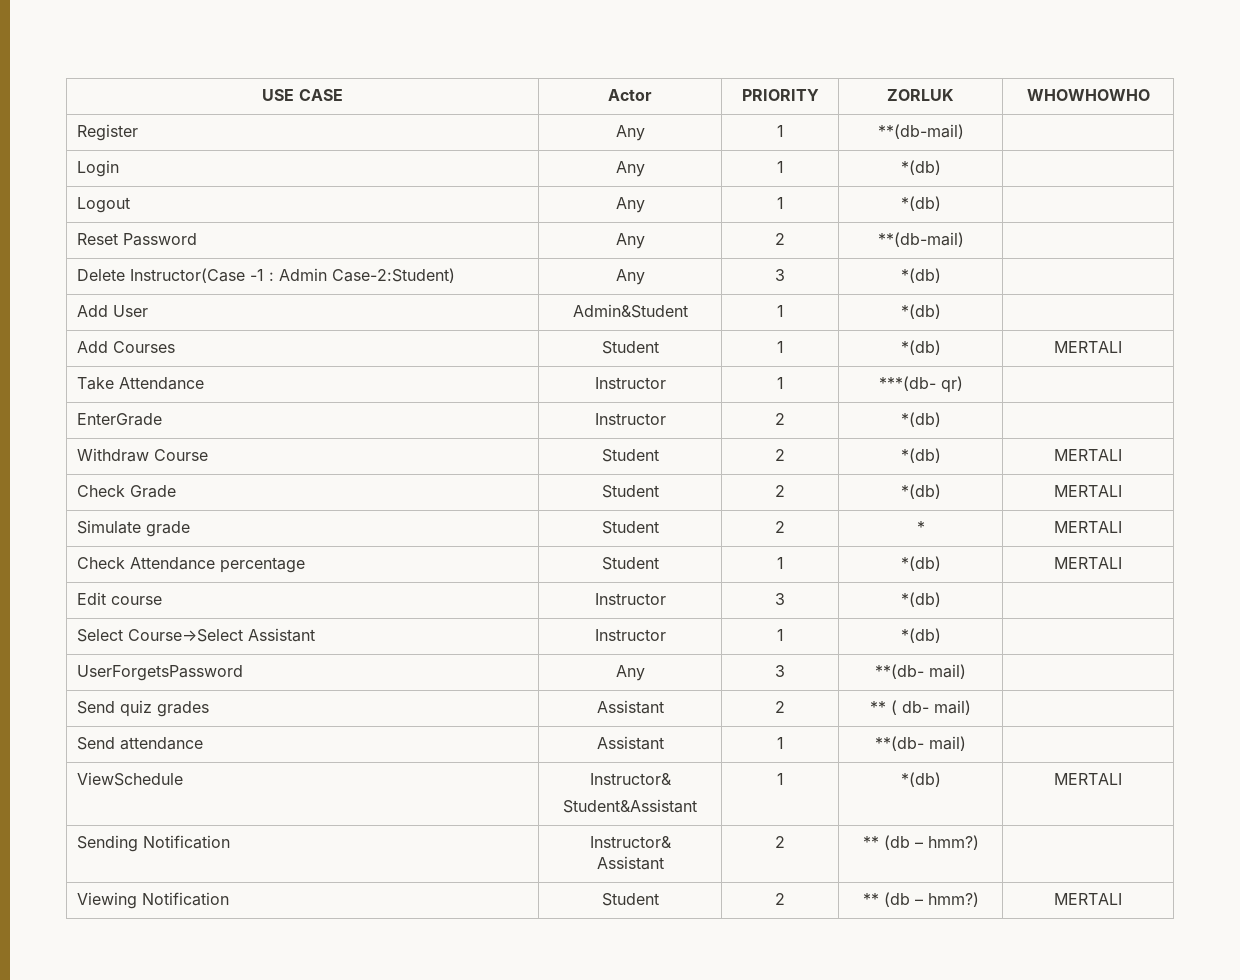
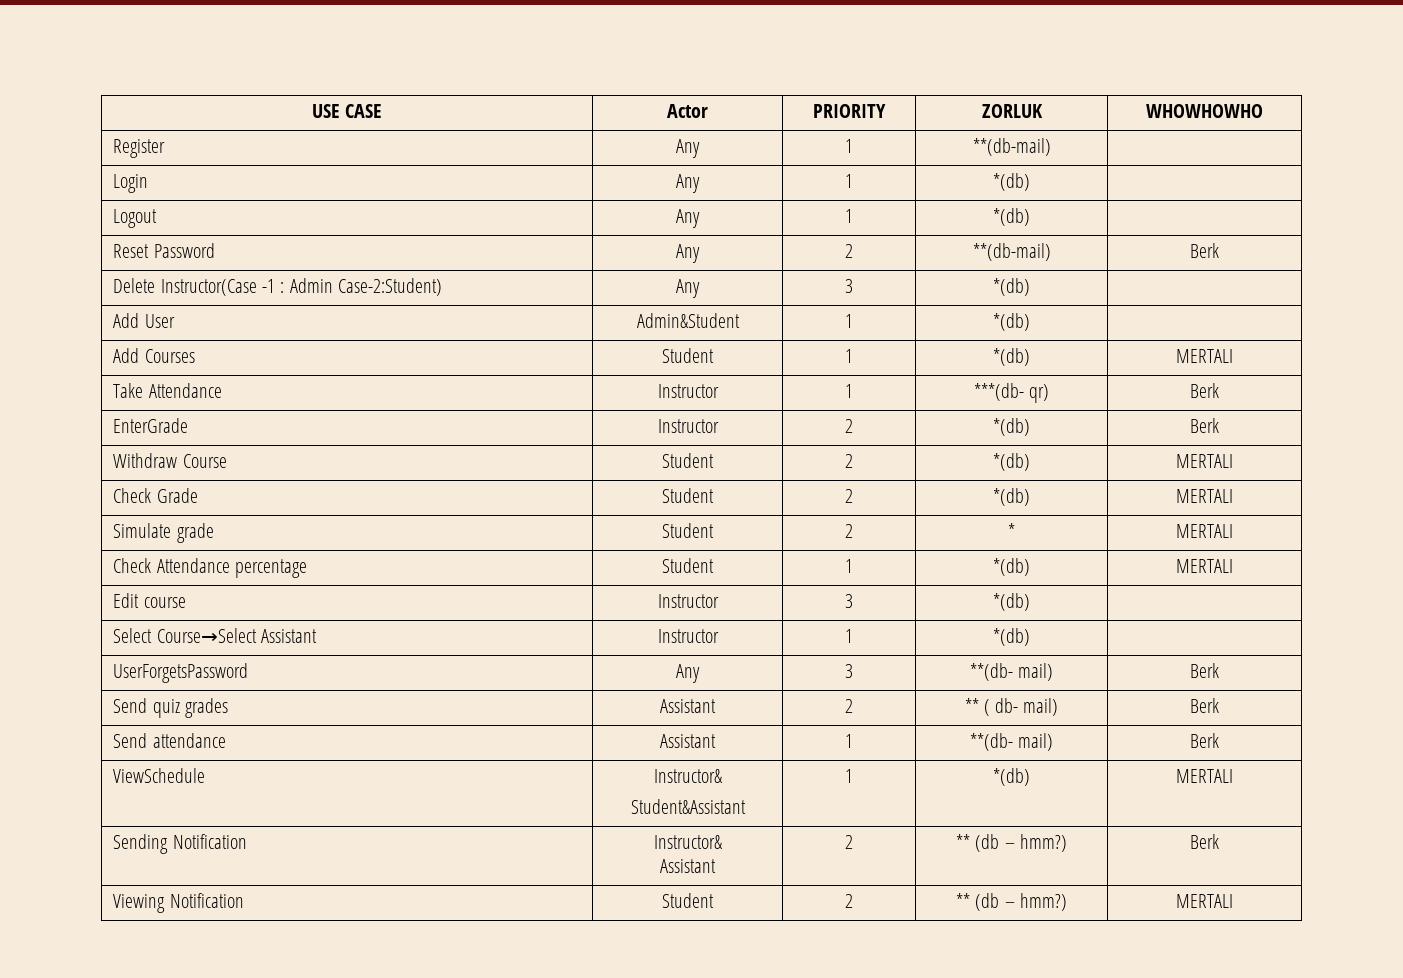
(964, 239) none -> [1190,243,1219,258] Berk
(963, 384) none -> [1190,383,1219,398] Berk
(941, 419) none -> [1190,418,1219,433] Berk
(966, 671) none -> [1190,663,1219,678] Berk
(971, 707) none -> [1190,698,1219,713] Berk
(966, 743) none -> [1190,733,1219,748] Berk
(979, 842) none -> [1190,834,1219,849] Berk

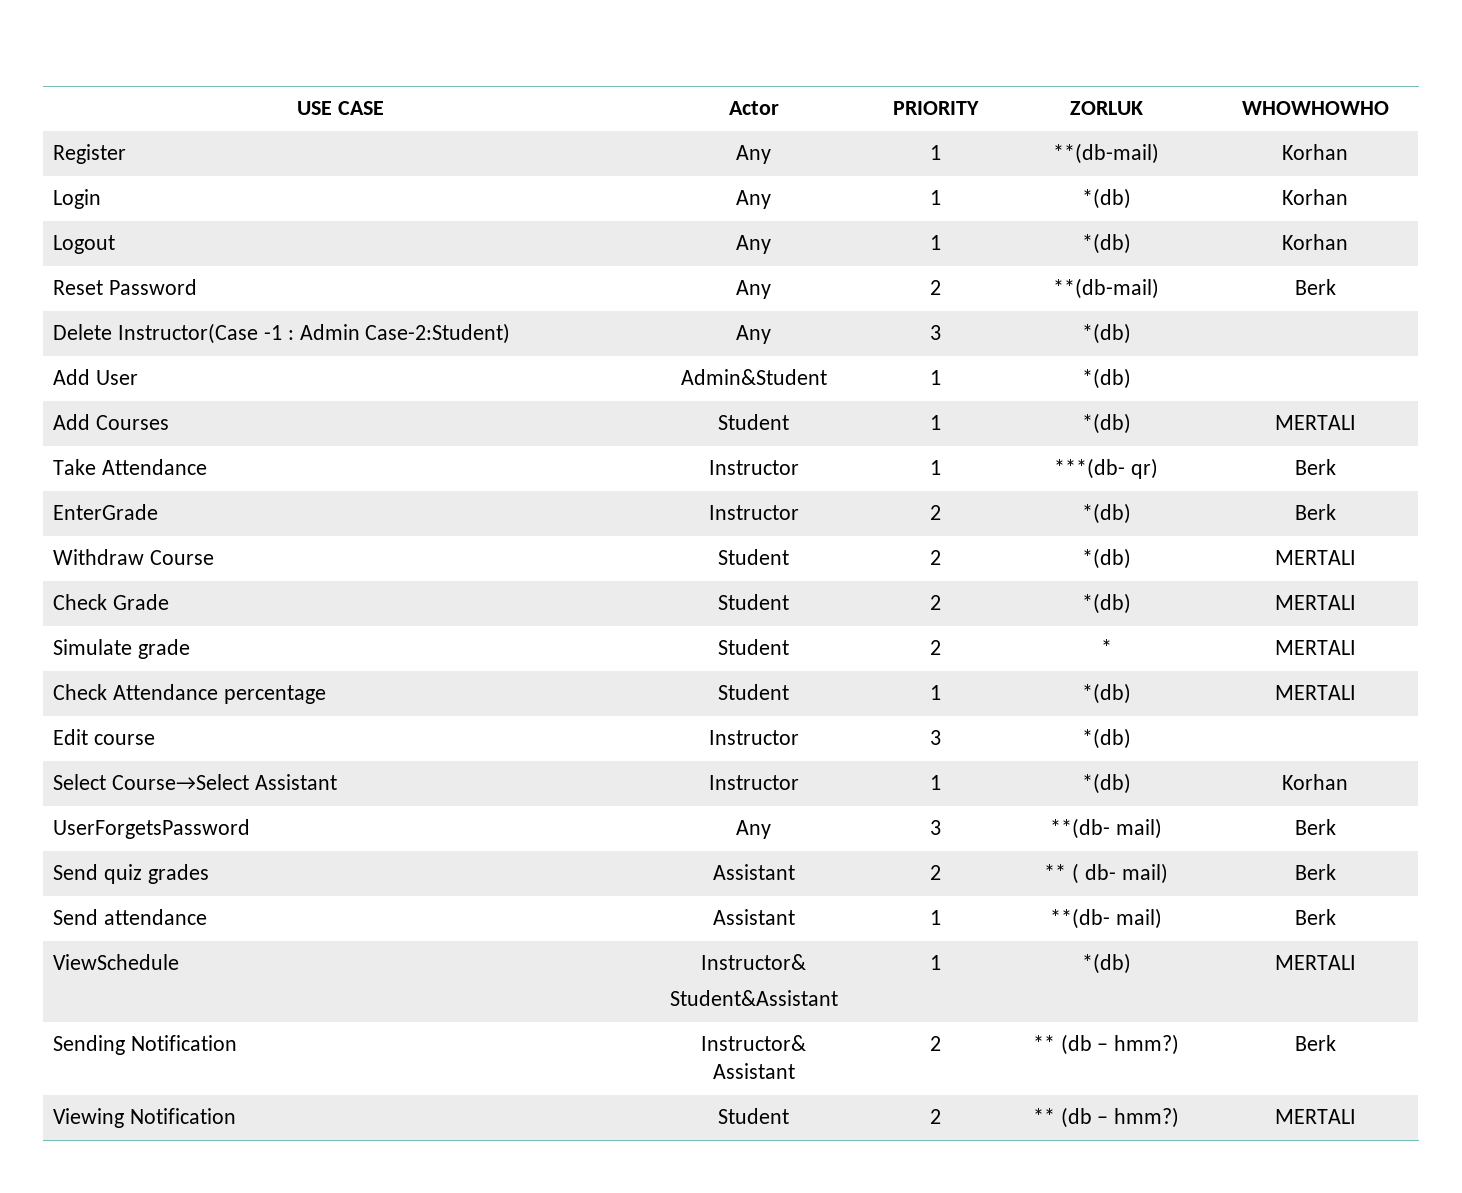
(1051, 147) none -> [1282,144,1348,160] Korhan
(1030, 182) none -> [1282,189,1348,205] Korhan
(1030, 217) none -> [1282,234,1348,250] Korhan
(1030, 637) none -> [1282,774,1348,790] Korhan

